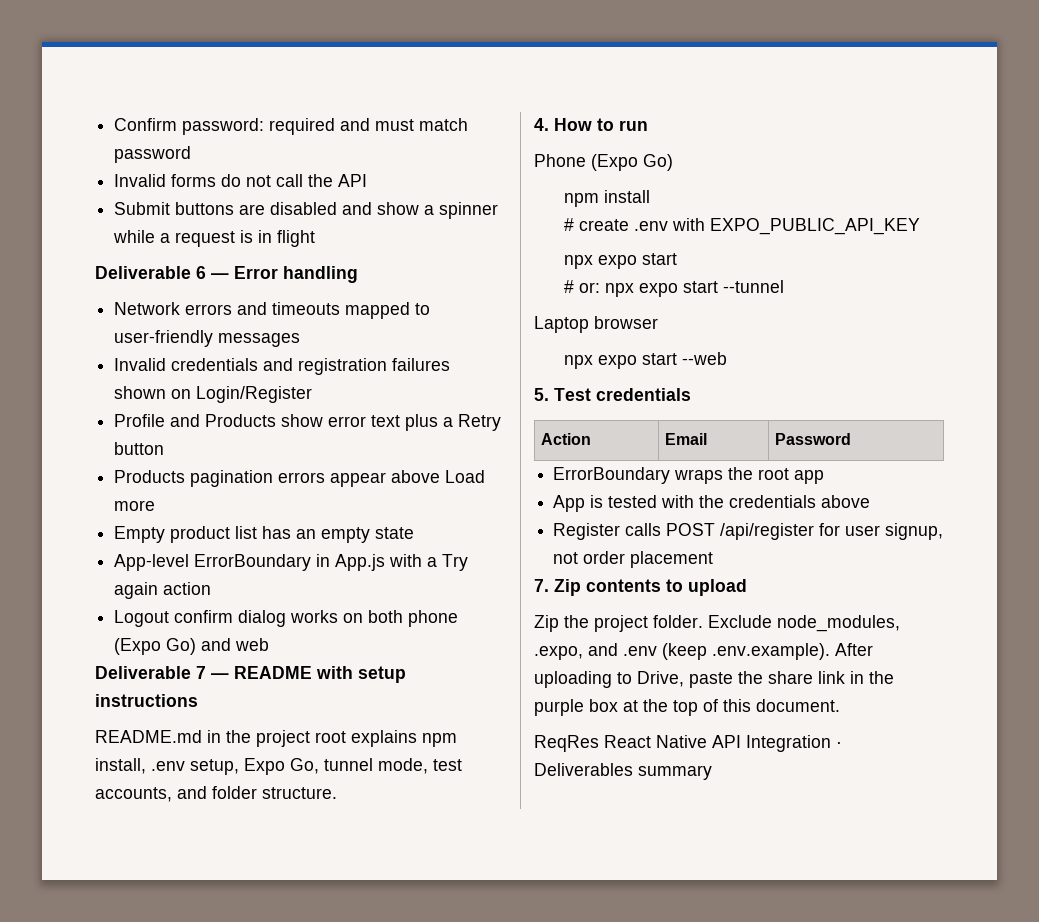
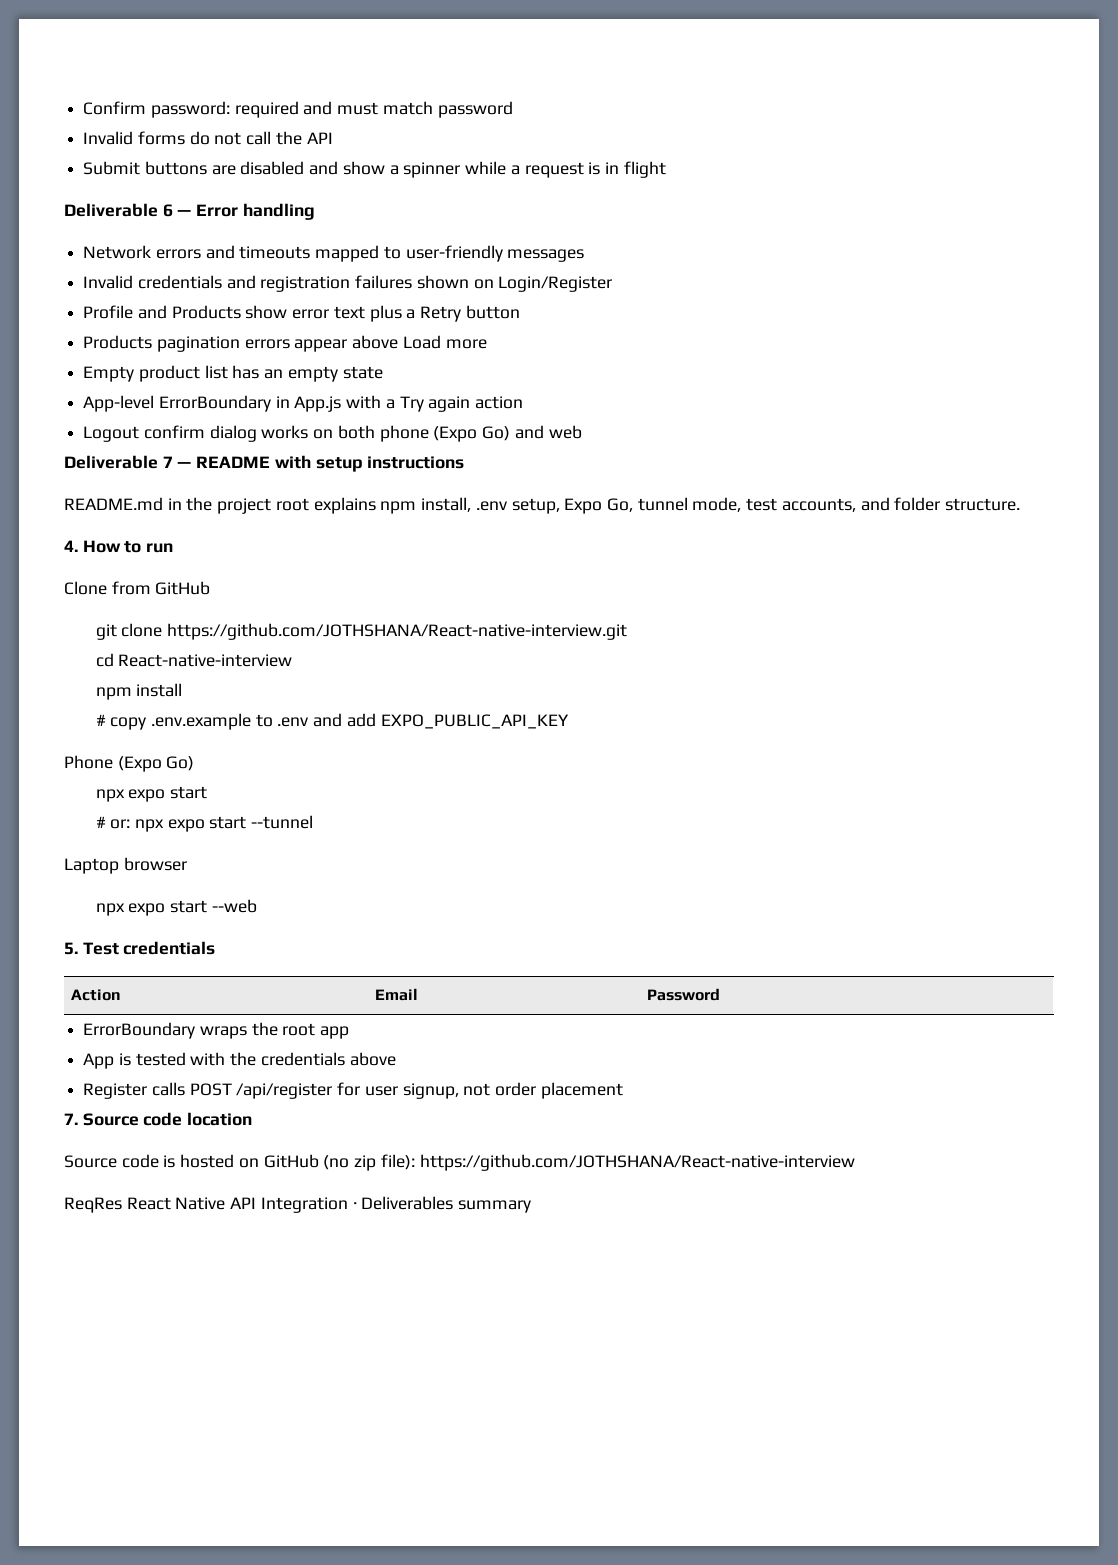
[534,154,673,171] [564,190,651,207] [564,218,921,235] Phone (Expo Go) // npm install // # create .env with EXPO_PUBLIC_API_KEY -> [64,581,211,595] [95,623,628,640] [95,653,293,667] [95,683,183,700] [95,713,569,730] [64,755,195,772] Clone from GitHub // git clone https://github.com/JOTHSHANA/React-native-interview.git // cd React-native-interview // npm install // # copy .env.example to .env and add EXPO_PUBLIC_API_KEY // Phone (Expo Go)
[554,579,747,596] [534,615,900,632] [534,643,873,660] [534,671,894,688] [534,699,840,716] Zip contents to upload // Zip the project folder. Exclude node_modules, .expo, and .env (keep .env.example). After uploading to Drive, paste the share link in the purple box at the top of this document. -> [82,1112,253,1126] [64,1154,855,1171] Source code location // Source code is hosted on GitHub (no zip file): https://github.com/JOTHSHANA/React-native-interview

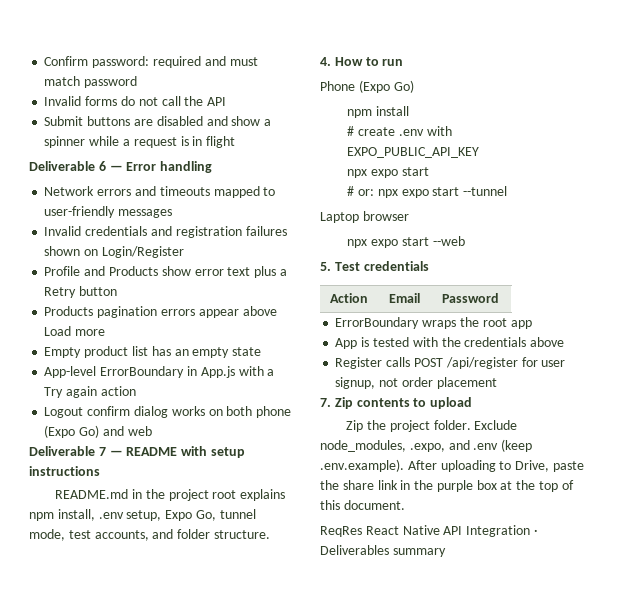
[64,581,211,595] [95,623,628,640] [95,653,293,667] [95,683,183,700] [95,713,569,730] [64,755,195,772] Clone from GitHub // git clone https://github.com/JOTHSHANA/React-native-interview.git // cd React-native-interview // npm install // # copy .env.example to .env and add EXPO_PUBLIC_API_KEY // Phone (Expo Go) -> [320,80,414,93] [347,106,410,118] [347,126,452,136] [347,147,480,158] Phone (Expo Go) // npm install // # create .env with EXPO_PUBLIC_API_KEY
[82,1112,253,1126] [64,1154,855,1171] Source code location // Source code is hosted on GitHub (no zip file): https://github.com/JOTHSHANA/React-native-interview -> [334,397,473,409] [346,420,518,432] [320,439,533,452] [320,459,584,472] [320,480,574,492] [320,500,405,510] Zip contents to upload // Zip the project folder. Exclude node_modules, .expo, and .env (keep .env.example). After uploading to Drive, paste the share link in the purple box at the top of this document.

